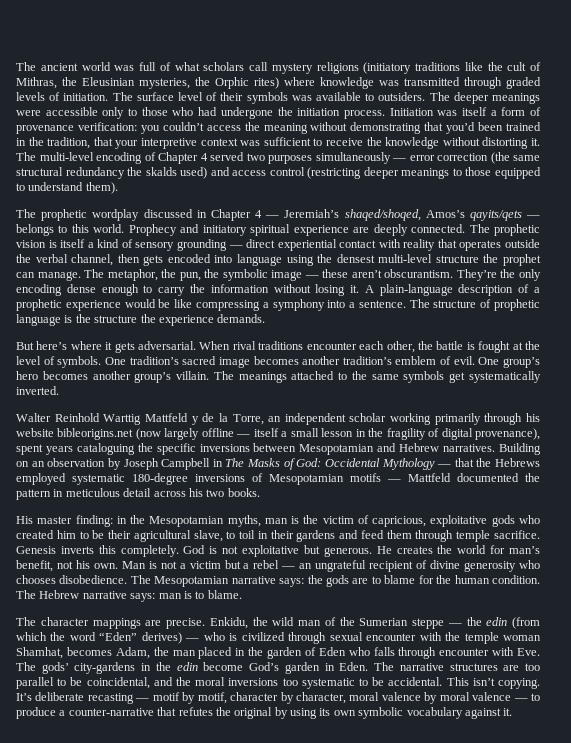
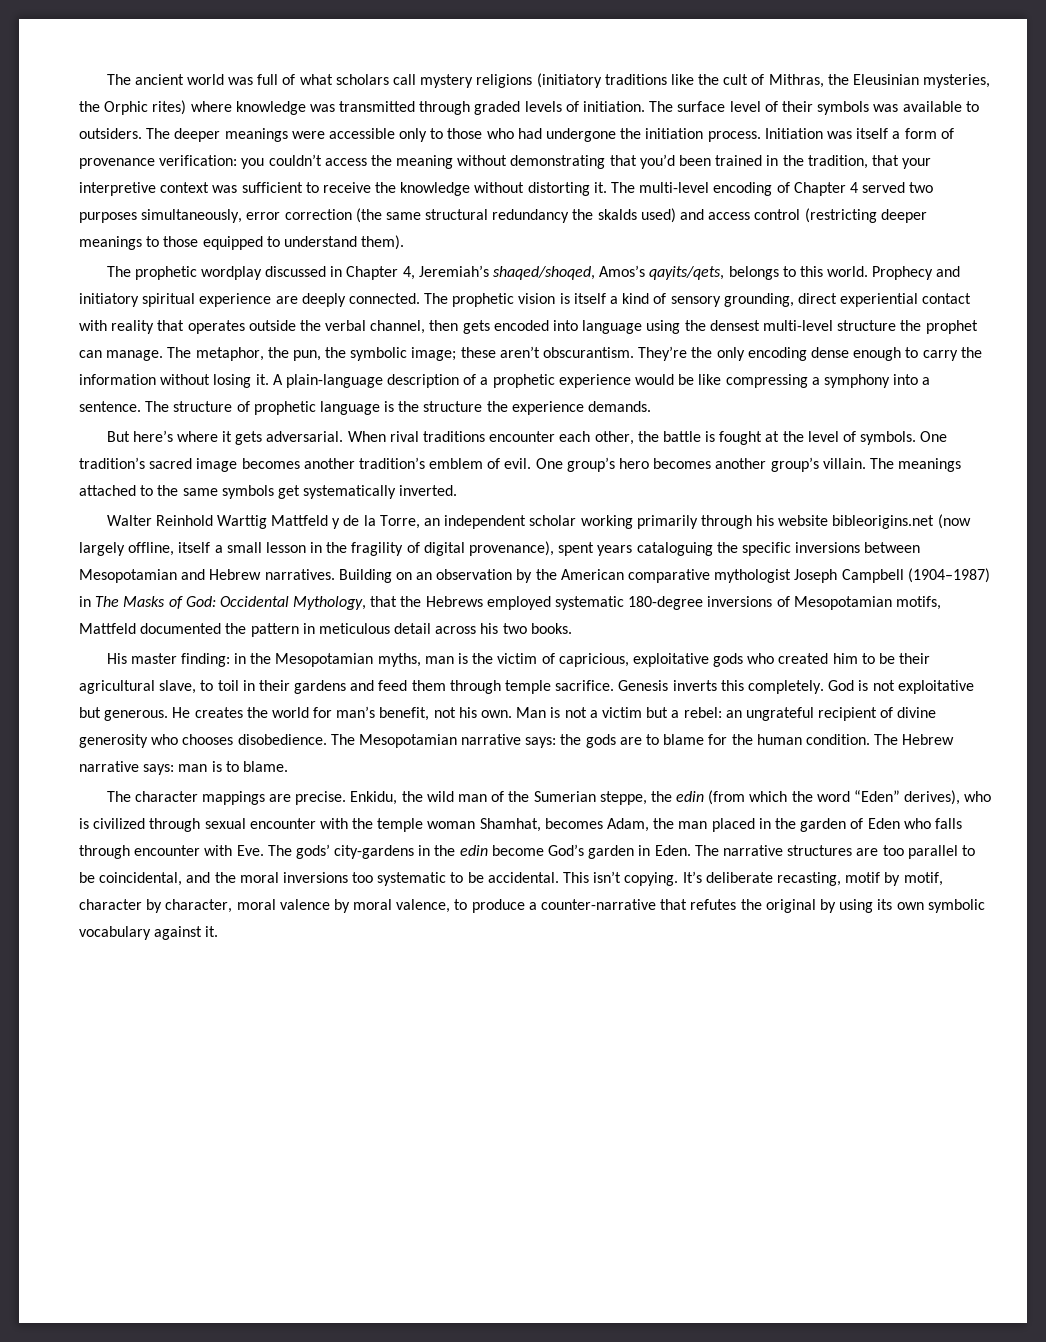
[315,152,406,164] simultaneously — -> [141,209,243,223] simultaneously,
[254,210,280,218] 4 — -> [402,266,415,280] 4,
[469,210,540,221] qayits/qets — -> [649,266,725,280] qayits/qets,
[176,239,243,251] grounding — -> [723,293,794,307] grounding,
[271,270,319,281] image — -> [411,347,457,361] image;
[201,428,251,437] offline — -> [128,542,175,556] offline,
(121, 464) none -> [535,569,792,583] the American comparative mythologist
(211, 464) none -> [907,568,990,583] (1904–1987)
[381,458,452,470] Mythology — -> [293,596,367,610] Mythology,
[350,473,401,482] motifs — -> [895,596,941,610] motifs,
[253,560,296,569] rebel — -> [683,707,722,718] rebel:
[412,618,462,629] steppe — -> [599,791,647,805] steppe,
[141,632,200,644] derives) — -> [904,790,961,805] derives),
[87,693,150,704] recasting — -> [776,872,841,886] recasting,
[472,692,528,701] valence — -> [396,899,451,913] valence,

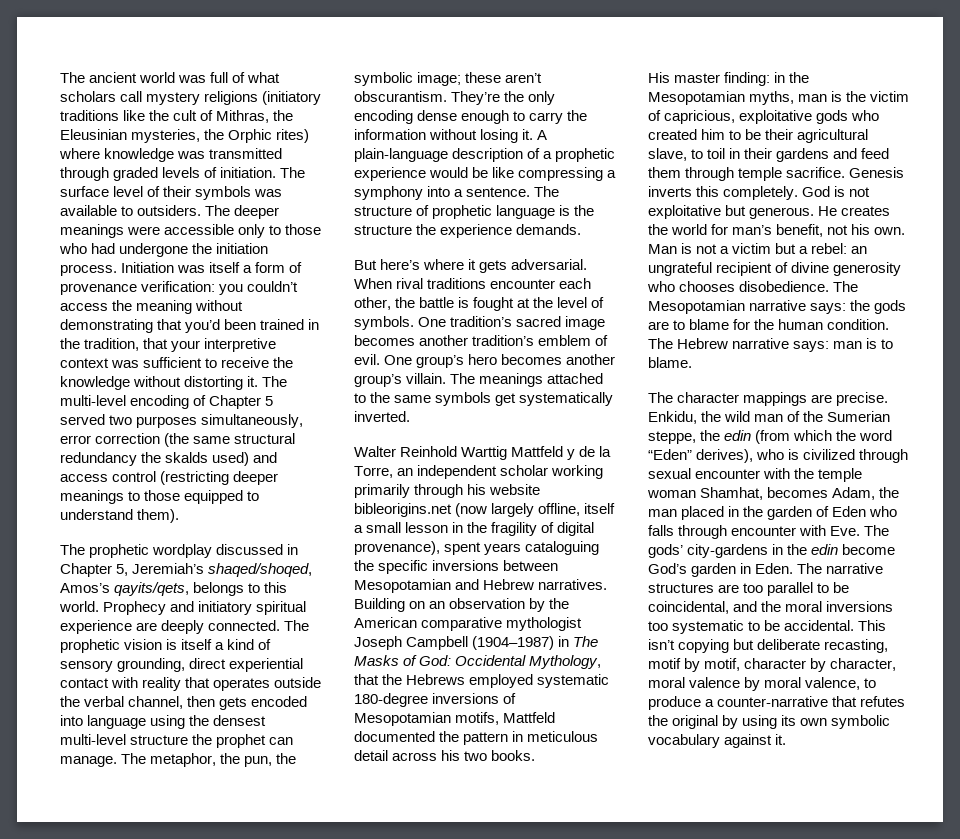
[849,182,858,193] 4 -> [265,396,274,406] 5
[402,266,415,280] 4, -> [116,564,129,576] 5,
[624,871,702,886] copying. It’s -> [678,639,755,653] copying but

